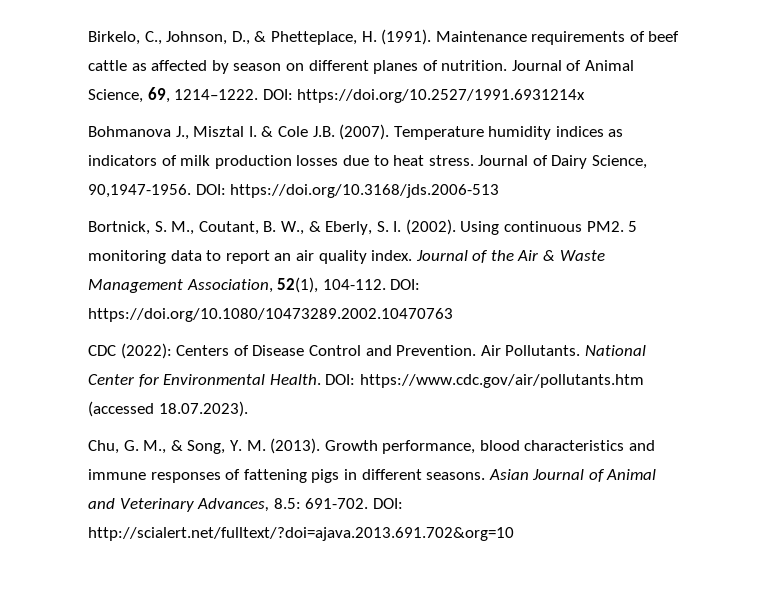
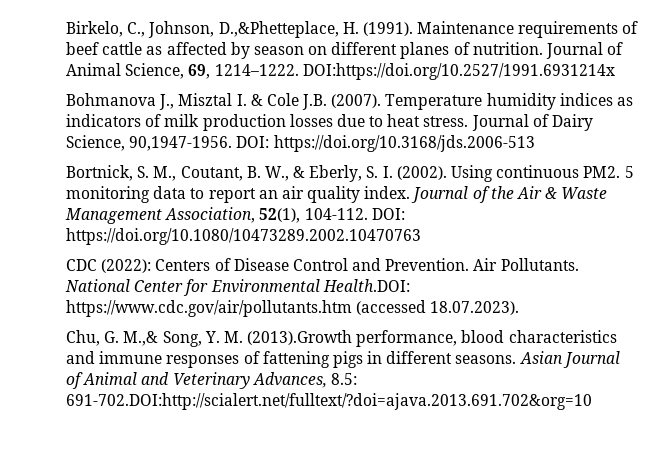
[231,31,357,45] D., & Phetteplace, -> [218,21,339,38] D.,&Phetteplace,
[262,89,586,103] DOI: https://doi.org/10.2527/1991.6931214x -> [302,63,615,80] DOI:https://doi.org/10.2527/1991.6931214x
[269,374,356,385] Health. DOI: -> [322,279,410,292] Health.DOI:
[143,440,183,454] M., & -> [123,331,159,346] M.,&
[270,438,378,454] (2013). Growth -> [247,330,353,345] (2013).Growth
[305,498,403,509] [88,527,514,541] 691-702. DOI: http://scialert.net/fulltext/?doi=ajava.2013.691.702&org=10 -> [66,393,592,410] 691-702.DOI:http://scialert.net/fulltext/?doi=ajava.2013.691.702&org=10

